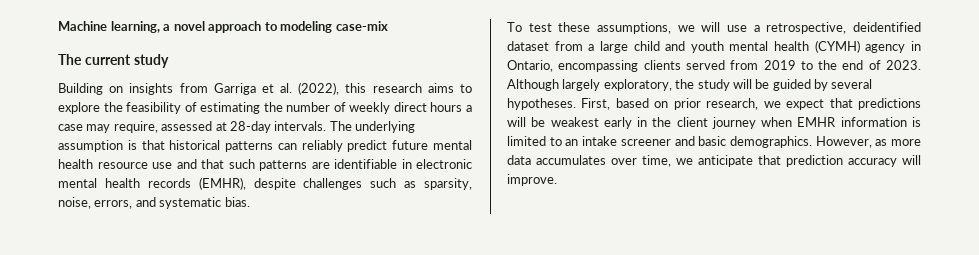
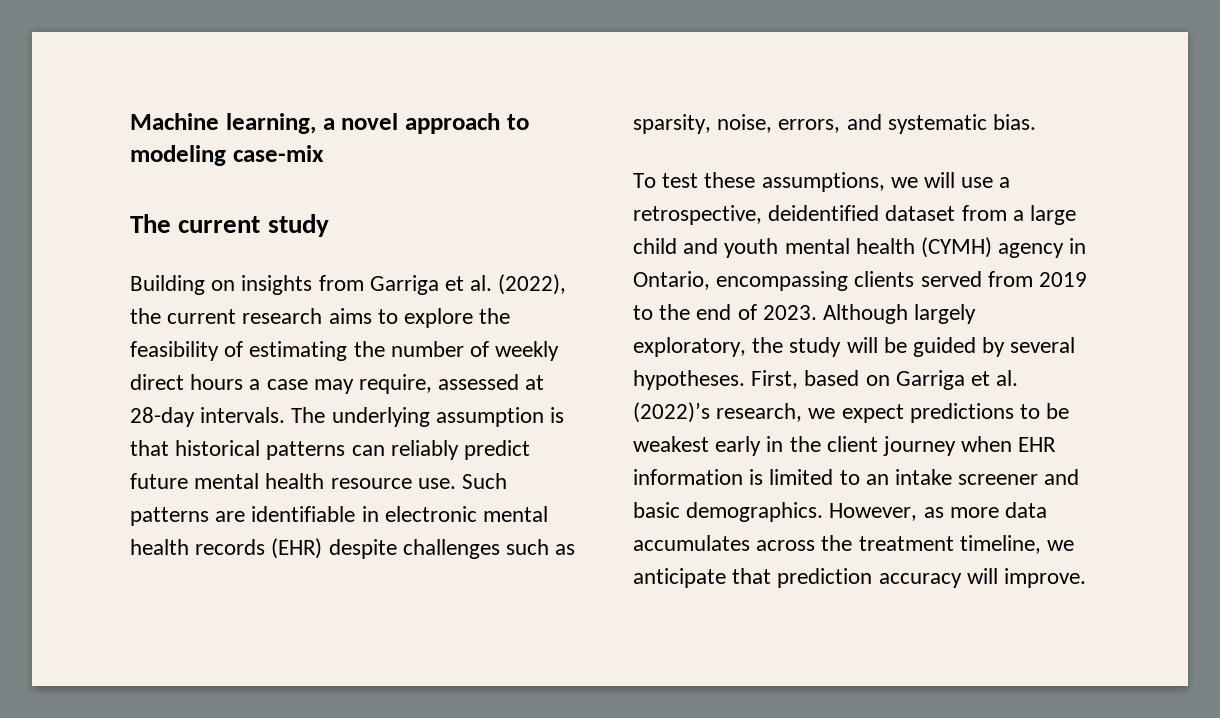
[345,83,367,93] this -> [130,308,237,324] the current
[152,159,255,169] use and that such -> [417,473,508,489] use. Such
[198,177,246,190] (EMHR), -> [271,538,323,559] (EHR)
[673,98,921,110] [507,117,526,127] prior research, we expect that predictions will -> [895,370,1019,390] [633,402,1041,423] Garriga et al. (2022)’s research, we expect predictions to
[797,117,837,127] EMHR -> [1018,437,1057,452] EHR
[611,155,671,167] over time, -> [756,535,1041,554] across the treatment timeline,

